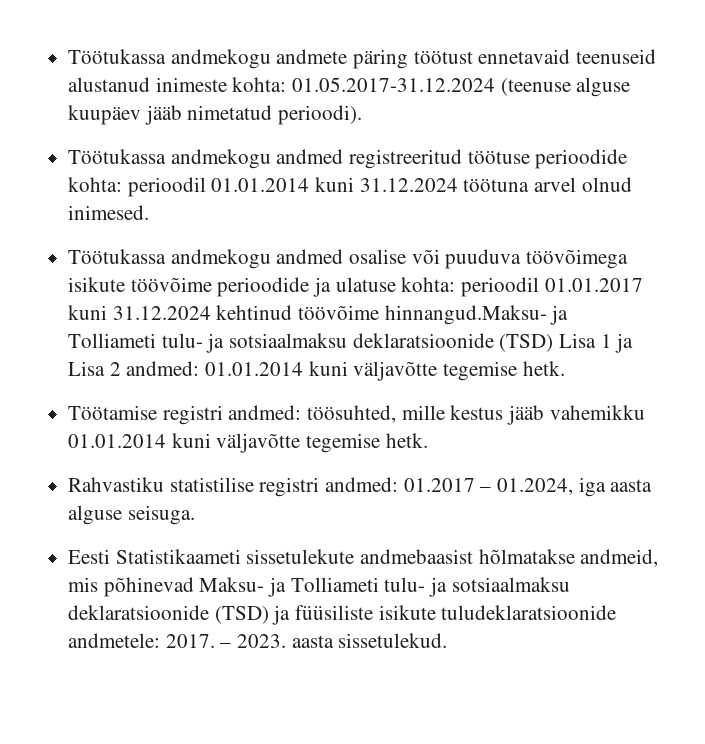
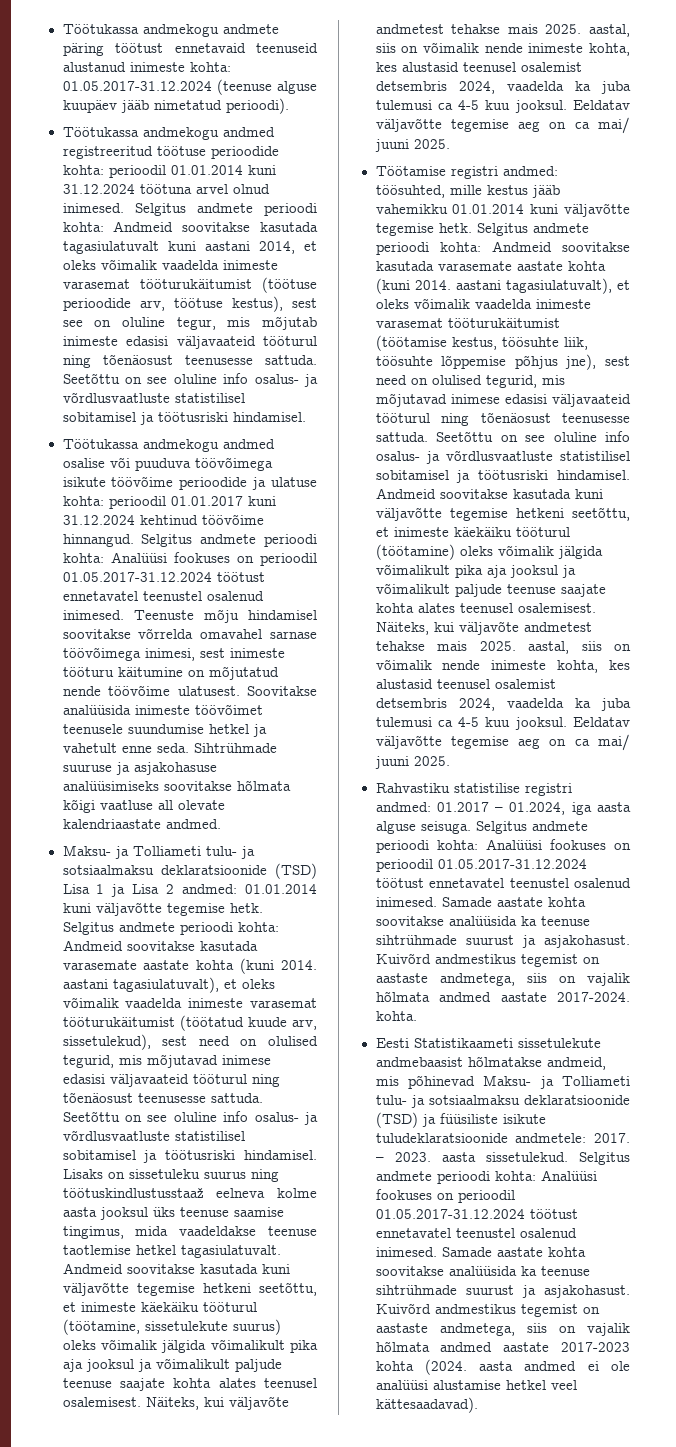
(150, 212) none -> [134,203,317,216] [62,221,318,232] [62,241,317,254] [62,259,278,270] [62,277,317,293] [62,296,317,312] [62,316,317,330] [62,336,317,349] [62,354,317,368] [62,373,318,387] [62,392,245,403] [62,412,306,425] Selgitus andmete perioodi kohta: Andmeid soovitakse kasutada tagasiulatuvalt kuni aastani 2014, et oleks võimalik vaadelda inimeste varasemat tööturukäitumist (töötuse perioodide arv, töötuse kestus), sest see on oluline tegur, mis mõjutab inimeste edasisi väljavaateid tööturul ning tõenäosust teenusesse sattuda. Seetõttu on see oluline info osalus- ja võrdlusvaatluste statistilisel sobitamisel ja töötusriski hindamisel.
[384,305,547,325] hinnangud.Maksu- -> [62,534,317,547] [62,552,317,566] [62,572,265,582] [62,591,264,601] [62,609,317,623] [62,628,317,639] [62,647,285,661] [62,666,279,680] [62,685,317,696] [62,704,263,715] [62,724,267,737] [62,743,277,753] [62,762,217,775] [62,780,291,791] [62,799,225,813] [62,819,221,829] [62,845,111,856] hinnangud. Selgitus andmete perioodi kohta: Analüüsi fookuses on perioodil 01.05.2017-31.12.2024 töötust ennetavatel teenustel osalenud inimesed. Teenuste mõju hindamisel soovitakse võrrelda omavahel sarnase töövõimega inimesi, sest inimeste tööturu käitumine on mõjutatud nende töövõime ulatusest. Soovitakse analüüsida inimeste töövõimet teenusele suundumise hetkel ja vahetult enne seda. Sihtrühmade suuruse ja asjakohasuse analüüsimiseks soovitakse hõlmata kõigi vaatluse all olevate kalendriaastate andmed. // Maksu-
(565, 368) none -> [62,922,279,935] [62,940,258,951] [62,958,317,974] [62,977,275,993] [62,997,317,1008] [62,1015,317,1031] [62,1034,318,1050] [62,1054,271,1068] [62,1074,280,1087] [62,1092,263,1103] [62,1111,318,1125] [62,1130,245,1141] [62,1150,317,1163] [62,1169,279,1182] [62,1188,317,1198] [62,1207,284,1220] [62,1226,317,1239] [62,1245,281,1258] [62,1263,290,1274] [62,1282,317,1296] [62,1302,257,1312] [62,1319,281,1335] [62,1339,318,1353] [62,1358,282,1372] [62,1378,317,1391] [62,1396,289,1410] [375,24,630,37] [375,42,630,56] [375,62,582,72] [375,81,631,94] [375,100,630,113] [375,117,630,134] [374,139,450,152] Selgitus andmete perioodi kohta: Andmeid soovitakse kasutada varasemate aastate kohta (kuni 2014. aastani tagasiulatuvalt), et oleks võimalik vaadelda inimeste varasemat tööturukäitumist (töötatud kuude arv, sissetulekud), sest need on olulised tegurid, mis mõjutavad inimese edasisi väljavaateid tööturul ning tõenäosust teenusesse sattuda. Seetõttu on see oluline info osalus- ja võrdlusvaatluste statistilisel sobitamisel ja töötusriski hindamisel. Lisaks on sissetuleku suurus ning töötuskindlustusstaaž eelneva kolme aasta jooksul üks teenuse saamise tingimus, mida vaadeldakse teenuse taotlemise hetkel tagasiulatuvalt. Andmeid soovitakse kasutada kuni väljavõtte tegemise hetkeni seetõttu, et inimeste käekäiku tööturul (töötamine, sissetulekute suurus) oleks võimalik jälgida võimalikult pika aja jooksul ja võimalikult paljude teenuse saajate kohta alates teenusel osalemisest. Näiteks, kui väljavõte andmetest tehakse mais 2025. aastal, siis on võimalik nende inimeste kohta, kes alustasid teenusel osalemist detsembris 2024, vaadelda ka juba tulemusi ca 4-5 kuu jooksul. Eeldatav väljavõtte tegemise aeg on ca mai/ juuni 2025.
(428, 440) none -> [476,223,589,236] [375,241,630,255] [375,261,606,271] [375,278,630,294] [375,298,591,309] [375,318,560,328] [375,335,588,351] [375,354,630,370] [375,375,565,388] [375,393,631,407] [375,412,630,426] [375,431,630,442] [375,450,630,464] [375,470,630,483] [375,488,603,499] [375,507,630,521] [375,527,570,537] [375,544,603,560] [375,564,576,578] [375,583,606,597] [375,603,596,613] [375,621,592,635] [375,641,631,654] [375,659,630,673] [375,679,556,689] [375,698,631,711] [375,717,630,730] [375,734,630,751] [374,756,450,769] Selgitus andmete perioodi kohta: Andmeid soovitakse kasutada varasemate aastate kohta (kuni 2014. aastani tagasiulatuvalt), et oleks võimalik vaadelda inimeste varasemat tööturukäitumist (töötamise kestus, töösuhte liik, töösuhte lõppemise põhjus jne), sest need on olulised tegurid, mis mõjutavad inimese edasisi väljavaateid tööturul ning tõenäosust teenusesse sattuda. Seetõttu on see oluline info osalus- ja võrdlusvaatluste statistilisel sobitamisel ja töötusriski hindamisel. Andmeid soovitakse kasutada kuni väljavõtte tegemise hetkeni seetõttu, et inimeste käekäiku tööturul (töötamine) oleks võimalik jälgida võimalikult pika aja jooksul ja võimalikult paljude teenuse saajate kohta alates teenusel osalemisest. Näiteks, kui väljavõte andmetest tehakse mais 2025. aastal, siis on võimalik nende inimeste kohta, kes alustasid teenusel osalemist detsembris 2024, vaadelda ka juba tulemusi ca 4-5 kuu jooksul. Eeldatav väljavõtte tegemise aeg on ca mai/ juuni 2025.
(195, 515) none -> [475,821,588,834] [375,839,631,853] [375,859,587,872] [375,878,631,888] [375,897,586,907] [375,916,590,926] [375,935,630,948] [375,953,600,967] [375,973,630,986] [375,991,630,1002] [375,1011,417,1021] Selgitus andmete perioodi kohta: Analüüsi fookuses on perioodil 01.05.2017-31.12.2024 töötust ennetavatel teenustel osalenud inimesed. Samade aastate kohta soovitakse analüüsida ka teenuse sihtrühmade suurust ja asjakohasust. Kuivõrd andmestikus tegemist on aastaste andmetega, siis on vajalik hõlmata andmed aastate 2017-2024. kohta.
(448, 640) none -> [579,1152,630,1165] [375,1170,597,1184] [375,1189,515,1203] [375,1209,578,1219] [375,1228,577,1238] [375,1247,586,1257] [375,1266,590,1276] [375,1285,630,1298] [375,1303,600,1317] [375,1323,630,1336] [375,1341,630,1352] [375,1359,630,1375] [375,1380,577,1390] [375,1397,478,1413] Selgitus andmete perioodi kohta: Analüüsi fookuses on perioodil 01.05.2017-31.12.2024 töötust ennetavatel teenustel osalenud inimesed. Samade aastate kohta soovitakse analüüsida ka teenuse sihtrühmade suurust ja asjakohasust. Kuivõrd andmestikus tegemist on aastaste andmetega, siis on vajalik hõlmata andmed aastate 2017-2023 kohta (2024. aasta andmed ei ole analüüsi alustamise hetkel veel kättesaadavad).

